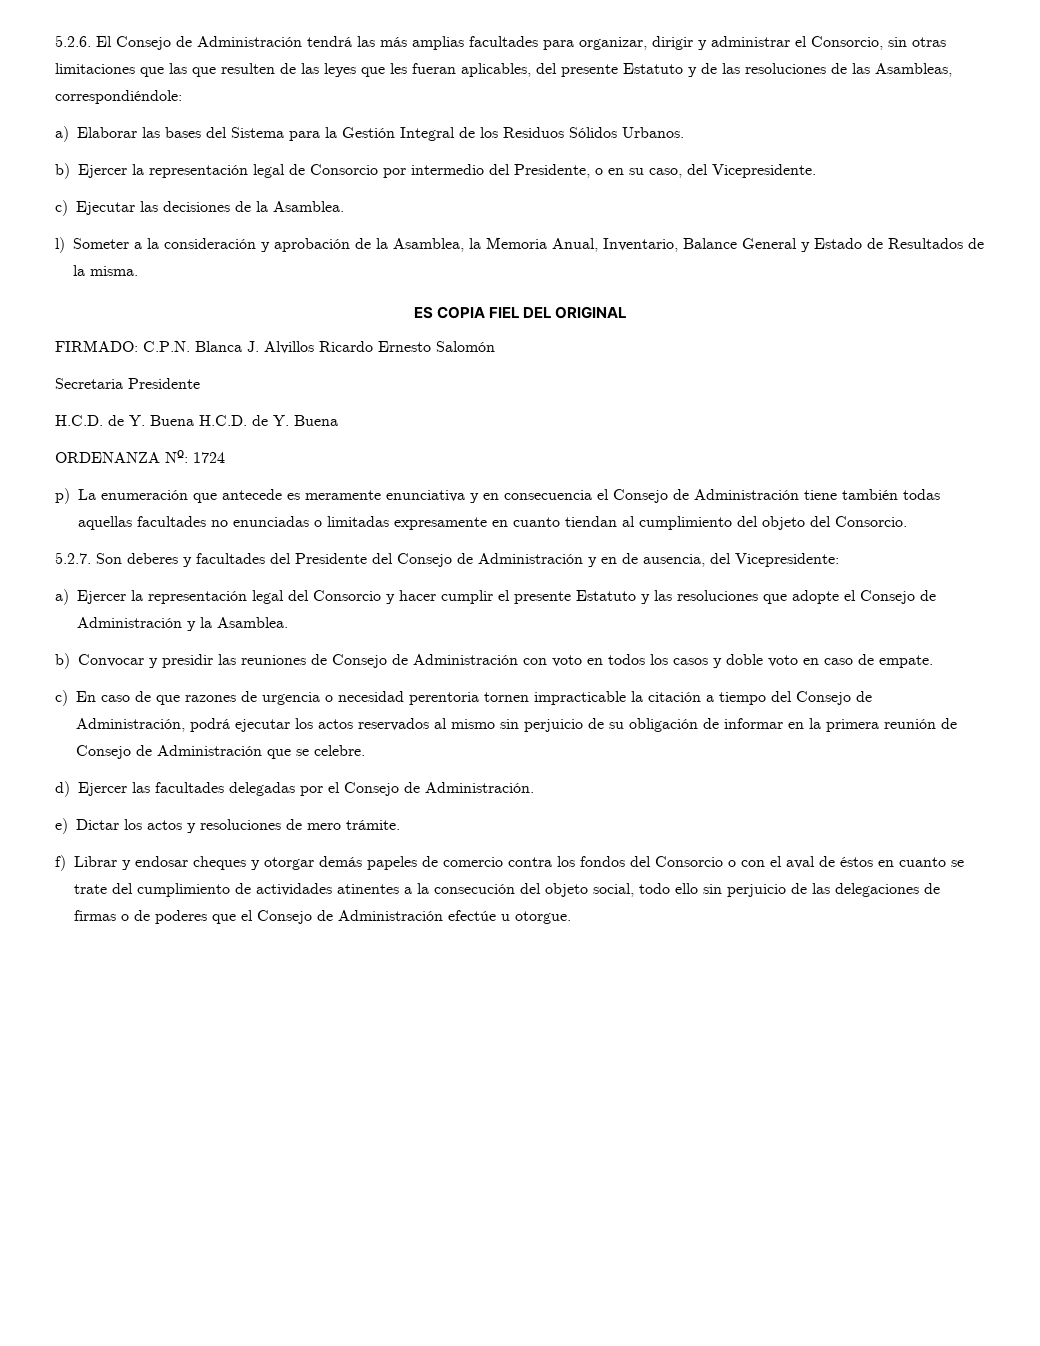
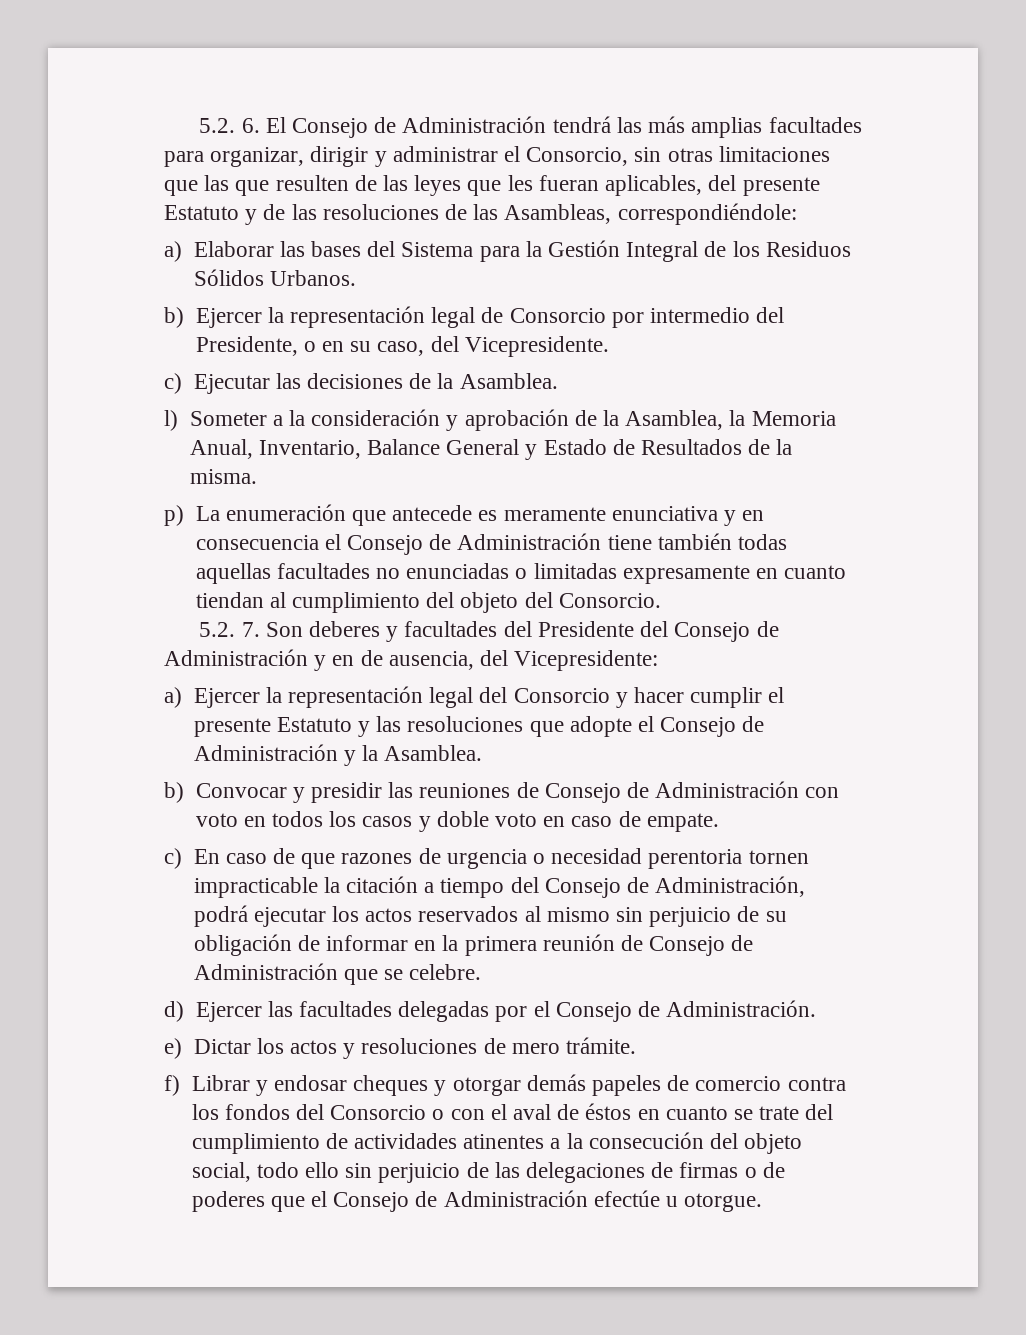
[55,35,91,47] 5.2.6. -> [199,118,260,133] 5.2. 6.
[413,306,627,319] [55,340,495,354] [55,378,200,389] [55,415,338,426] [55,450,225,463] // ES COPIA FIEL DEL ORIGINAL // FIRMADO: C.P.N. Blanca J. Alvillos Ricardo Ernesto Salomón // Secretaria Presidente // H.C.D. de Y. Buena H.C.D. de Y. Buena // ORDENANZA Nº: 1724 -> (257, 476) none
[55,552,91,564] 5.2.7. -> [199,622,260,637] 5.2. 7.

